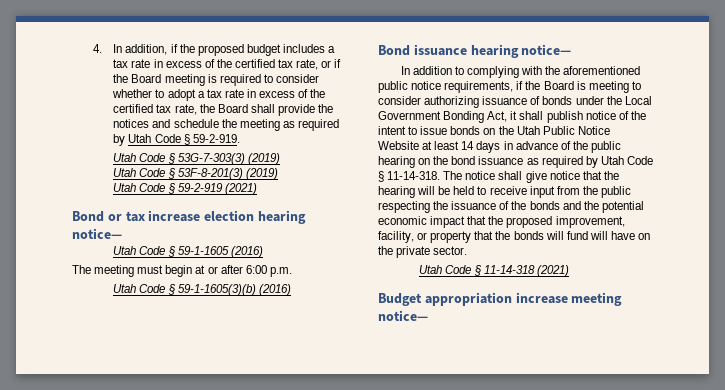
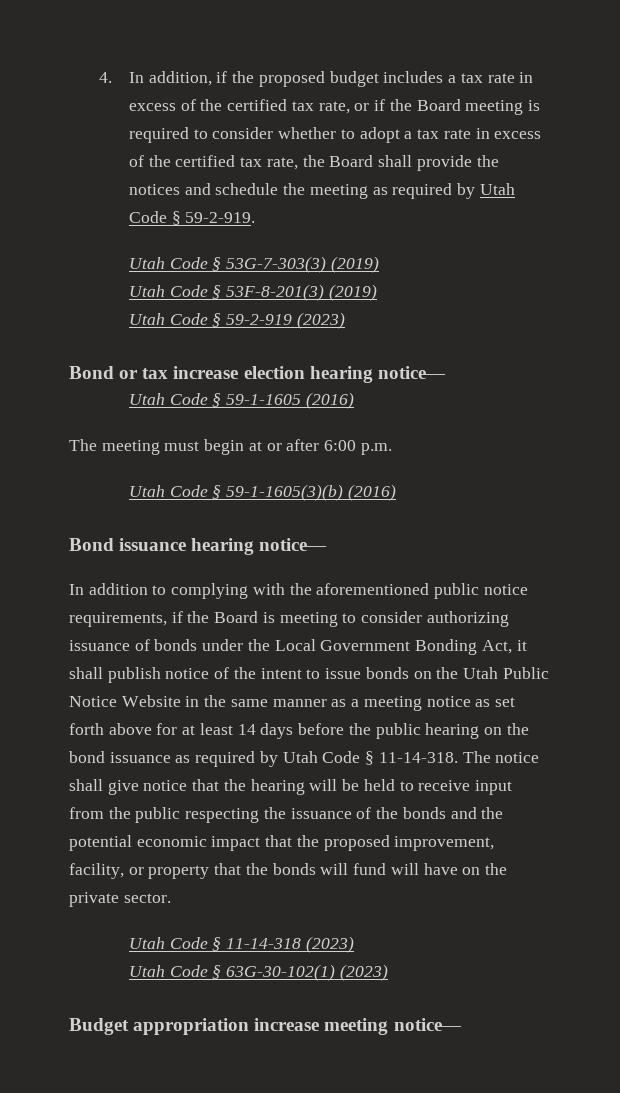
[224,183,257,195] (2021) -> [296,312,345,329] (2023)
(419, 145) none -> [185,695,515,711] [69,723,178,735] in the same manner as a meeting notice as set forth above for
[503,141,571,150] in advance of -> [298,723,345,735] before
[536,265,569,277] (2021) -> [305,936,354,953] [128,964,388,981] (2023) // Utah Code § 63G-30-102(1) (2023)

